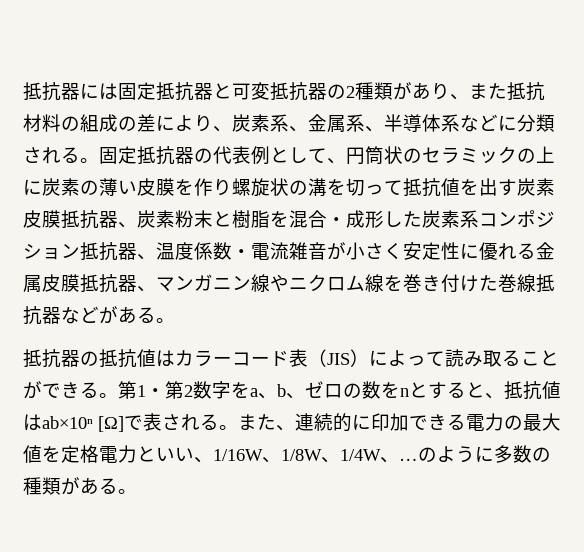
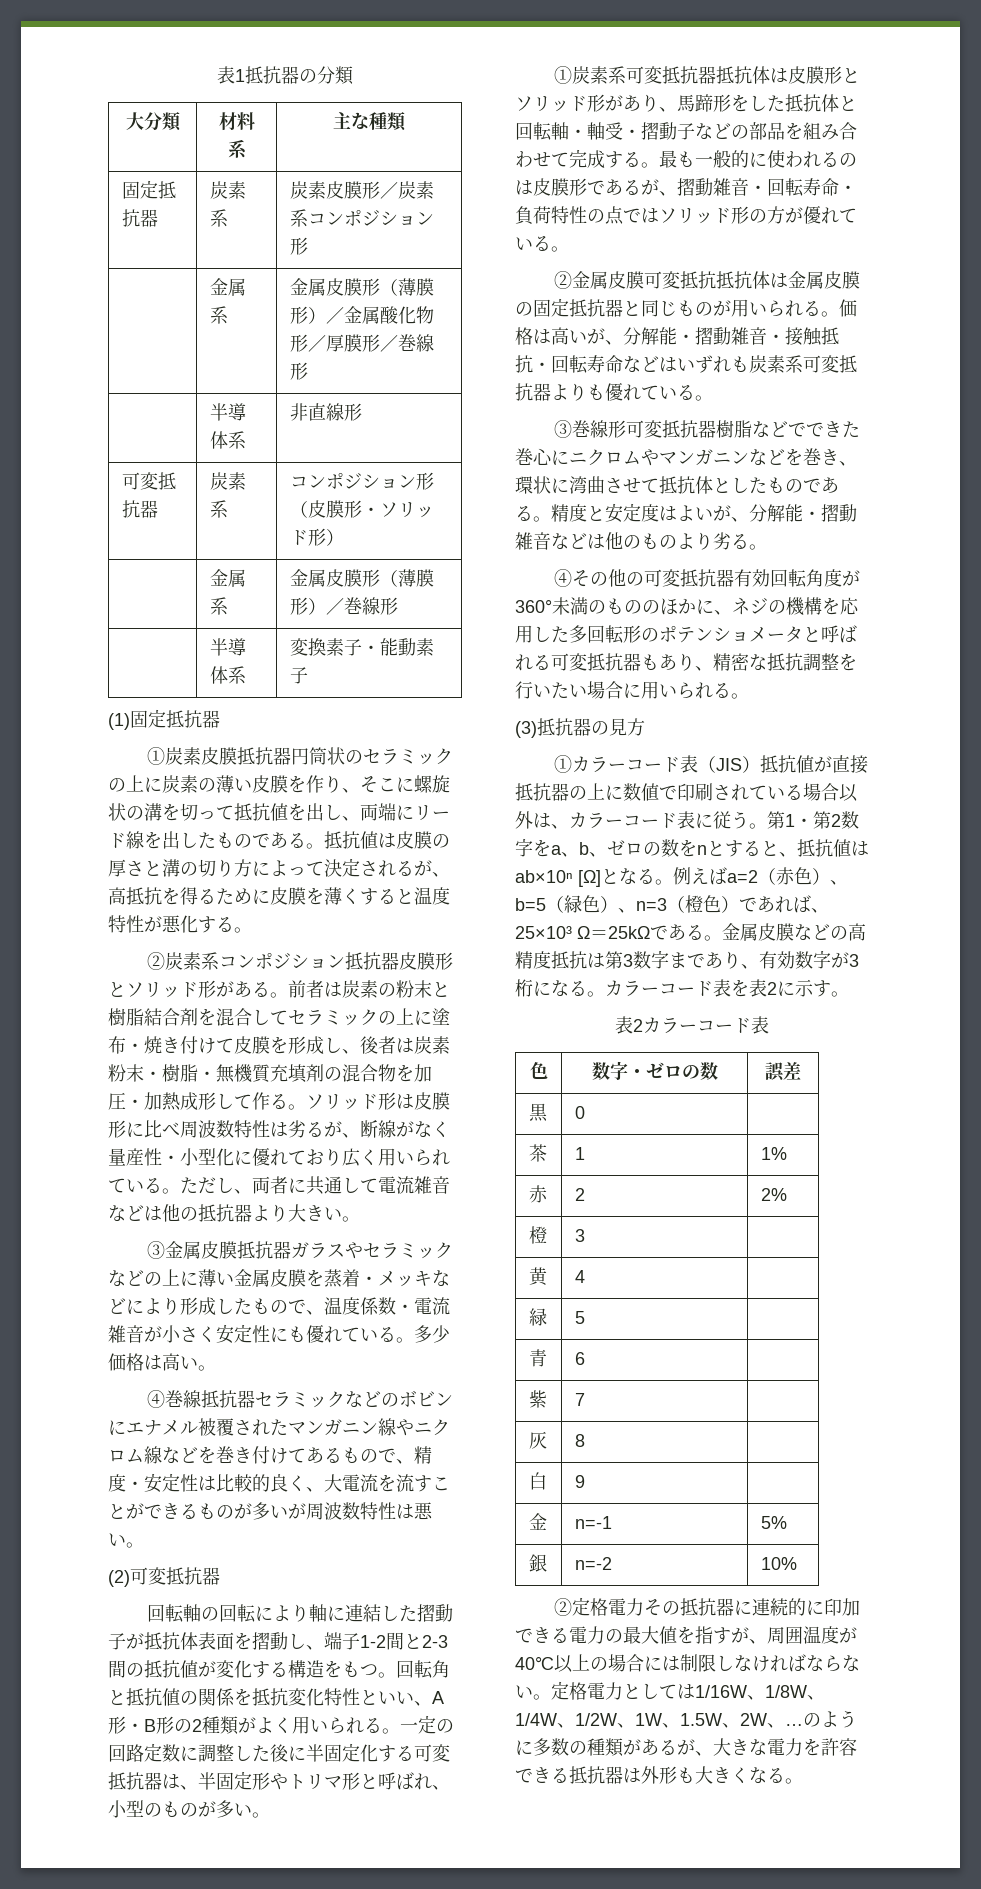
[23,82,545,101] [23,114,555,133] [23,146,346,165] 抵抗器には固定抵抗器と可変抵抗器の2種類があり、また抵抗材料の組成の差により、炭素系、金属系、半導体系などに分類される。固定抵抗器の代表例として、 -> [217,66,354,85] [125,112,181,131] [218,112,255,131] [227,139,247,159] [333,112,406,131] [121,180,176,199] [121,209,158,227] [209,181,246,199] [209,209,228,227] [289,181,434,199] [289,209,434,227] [289,237,308,255] [209,278,246,296] [209,306,228,324] [289,278,434,296] [289,306,434,324] [289,334,434,352] [289,362,308,380] [209,403,246,421] [209,431,246,449] [289,403,362,421] [121,472,176,490] [121,500,158,518] [209,472,246,490] [209,500,228,518] [289,472,434,490] [289,500,434,518] [289,528,344,546] [209,569,246,587] [209,597,228,615] [289,569,434,587] [289,597,398,615] [209,638,246,656] [209,666,246,684] [289,638,434,656] [289,667,308,684] [108,709,220,730] [146,747,291,765] 表1抵抗器の分類 // 大分類 | 材料系 | 主な種類 // 固定抵抗器 | 炭素系 | 炭素皮膜形／炭素系コンポジション形 // | 金属系 | 金属皮膜形（薄膜形）／金属酸化物形／厚膜形／巻線形 // | 半導体系 | 非直線形 // 可変抵抗器 | 炭素系 | コンポジション形（皮膜形・ソリッド形） // | 金属系 | 金属皮膜形（薄膜形）／巻線形 // | 半導体系 | 変換素子・能動素子 // (1)固定抵抗器 // ①炭素皮膜抵抗器
(232, 187) none -> [342,776,414,793] 、そこに
[498,178,555,196] [23,210,422,229] す炭素皮膜抵抗器、炭素粉末と樹脂を混合・成形した -> [324,803,450,821] [108,831,450,849] [108,858,450,877] [108,887,450,905] [108,915,252,933] [146,952,165,970] し、両端にリード線を出したものである。抵抗値は皮膜の厚さと溝の切り方によって決定されるが、高抵抗を得るために皮膜を薄くすると温度特性が悪化する。 // ②
(137, 251) none -> [398,952,453,970] [108,980,450,998] [108,1008,450,1026] [108,1036,450,1054] [108,1064,432,1083] [108,1092,450,1111] [108,1120,450,1138] [108,1148,450,1167] [108,1176,450,1195] [108,1204,360,1222] [146,1241,453,1259] [108,1269,450,1288] [108,1297,306,1315] 皮膜形とソリッド形がある。前者は炭素の粉末と樹脂結合剤を混合してセラミックの上に塗布・焼き付けて皮膜を形成し、後者は炭素粉末・樹脂・無機質充填剤の混合物を加圧・加熱成形して作る。ソリッド形は皮膜形に比べ周波数特性は劣るが、断線がなく量産性・小型化に優れており広く用いられている。ただし、両者に共通して電流雑音などは他の抵抗器より大きい。 // ③金属皮膜抵抗器ガラスやセラミックなどの上に薄い金属皮膜を蒸着・メッキなどにより形成したもので
[479,242,555,260] [23,274,156,293] 優れる金属皮膜抵抗器、 -> [288,1325,450,1343] [108,1353,216,1371] [146,1390,453,1408] [108,1418,288,1436] も優れている。多少価格は高い。 // ④巻線抵抗器セラミックなどのボビンにエナメル被覆された
(384, 283) none -> [162,1447,198,1464] など
[479,274,555,293] [23,306,175,325] [23,349,175,368] た巻線抵抗器などがある。 // 抵抗器の抵抗値は -> [288,1446,432,1464] [108,1473,450,1493] [108,1502,433,1520] [108,1533,144,1548] [108,1567,220,1587] [146,1604,453,1623] [108,1632,448,1650] [108,1660,450,1679] [108,1688,444,1706] [108,1715,454,1735] [108,1743,450,1762] [108,1771,450,1790] [108,1800,270,1818] [553,66,860,84] [515,94,857,112] [515,122,857,141] [515,149,857,168] [515,178,857,197] [515,206,857,225] [515,236,569,252] [553,271,860,289] [515,298,857,317] [515,327,839,346] [515,355,857,374] [515,383,713,401] [553,420,860,438] [515,448,857,466] [515,476,839,494] [515,503,857,523] [515,532,767,550] [553,569,860,588] [515,597,859,616] [515,625,857,644] [515,653,857,671] [515,681,749,699] [515,718,645,738] [553,755,572,773] てあるもので、精度・安定性は比較的良く、大電流を流すことができるものが多いが周波数特性は悪い。 // (2)可変抵抗器 // 回転軸の回転により軸に連結した摺動子が抵抗体表面を摺動し、端子1-2間と2-3間の抵抗値が変化する構造をもつ。回転角と抵抗値の関係を抵抗変化特性といい、A形・B形の2種類がよく用いられる。一定の回路定数に調整した後に半固定化する可変抵抗器は、半固定形やトリマ形と呼ばれ、小型のものが多い。 // ①炭素系可変抵抗器抵抗体は皮膜形とソリッド形があり、馬蹄形をした抵抗体と回転軸・軸受・摺動子などの部品を組み合わせて完成する。最も一般的に使われるのは皮膜形であるが、摺動雑音・回転寿命・負荷特性の点ではソリッド形の方が優れている。 // ②金属皮膜可変抵抗抵抗体は金属皮膜の固定抵抗器と同じものが用いられる。価格は高いが、分解能・摺動雑音・接触抵抗・回転寿命などはいずれも炭素系可変抵抗器よりも優れている。 // ③巻線形可変抵抗器樹脂などでできた巻心にニクロムやマンガニンなどを巻き、環状に湾曲させて抵抗体としたものである。精度と安定度はよいが、分解能・摺動雑音などは他のものより劣る。 // ④その他の可変抵抗器有効回転角度が360°未満のもののほかに、ネジの機構を応用した多回転形のポテンショメータと呼ばれる可変抵抗器もあり、精密な抵抗調整を行いたい場合に用いられる。 // (3)抵抗器の見方 // ①
[369,349,559,367] [23,381,99,399] によって読み取ることができる -> [759,755,868,774] [515,783,858,802] [515,811,749,829] 抵抗値が直接抵抗器の上に数値で印刷されている場合以外は、カラーコード表に従う
[124,413,295,431] で表される。また、 -> [601,867,848,885] [515,895,829,913] [515,923,866,941] [515,950,859,969] [515,979,849,997] [615,1016,769,1034] [529,1062,548,1079] [591,1061,718,1080] [765,1062,801,1081] [528,1103,548,1122] [574,1106,585,1119] [528,1144,547,1162] [574,1147,585,1160] [760,1147,787,1160] [528,1185,548,1203] [574,1188,585,1201] [760,1188,787,1201] [528,1226,547,1244] [574,1229,585,1242] [528,1267,548,1286] [574,1270,585,1283] [528,1308,547,1326] [574,1311,585,1324] [528,1349,547,1367] [574,1352,585,1365] [528,1390,547,1408] [574,1393,585,1406] [528,1431,547,1449] [574,1434,585,1447] [528,1472,547,1490] [574,1475,585,1488] [528,1513,547,1530] [574,1516,612,1529] [760,1516,787,1529] [528,1554,547,1572] [574,1557,612,1570] [760,1557,797,1570] [553,1597,752,1616] となる。例えばa=2（赤色）、b=5（緑色）、n=3（橙色）であれば、25×10³ Ω＝25kΩである。金属皮膜などの高精度抵抗は第3数字まであり、有効数字が3桁になる。カラーコード表を表2に示す。 // 表2カラーコード表 // 色 | 数字・ゼロの数 | 誤差 // 黒 | 0 | // 茶 | 1 | 1% // 赤 | 2 | 2% // 橙 | 3 | // 黄 | 4 | // 緑 | 5 | // 青 | 6 | // 紫 | 7 | // 灰 | 8 | // 白 | 9 | // 金 | n=-1 | 5% // 銀 | n=-2 | 10% // ②定格電力その抵抗器に
(61, 454) none -> [695,1626,857,1644] [515,1654,860,1673] [515,1685,551,1700] 指すが、周囲温度が40℃以上の場合には制限しなければならない。
[156,447,213,463] いい、 -> [641,1683,695,1699] しては
(399, 460) none -> [575,1713,785,1728] 1/2W、1W、1.5W、2W、
(118, 486) none -> [677,1738,857,1756] [515,1766,785,1784] が、大きな電力を許容できる抵抗器は外形も大きくなる

